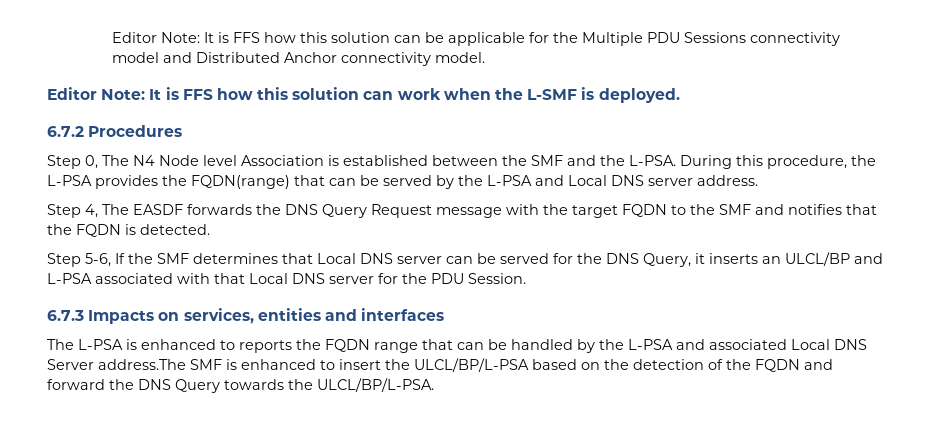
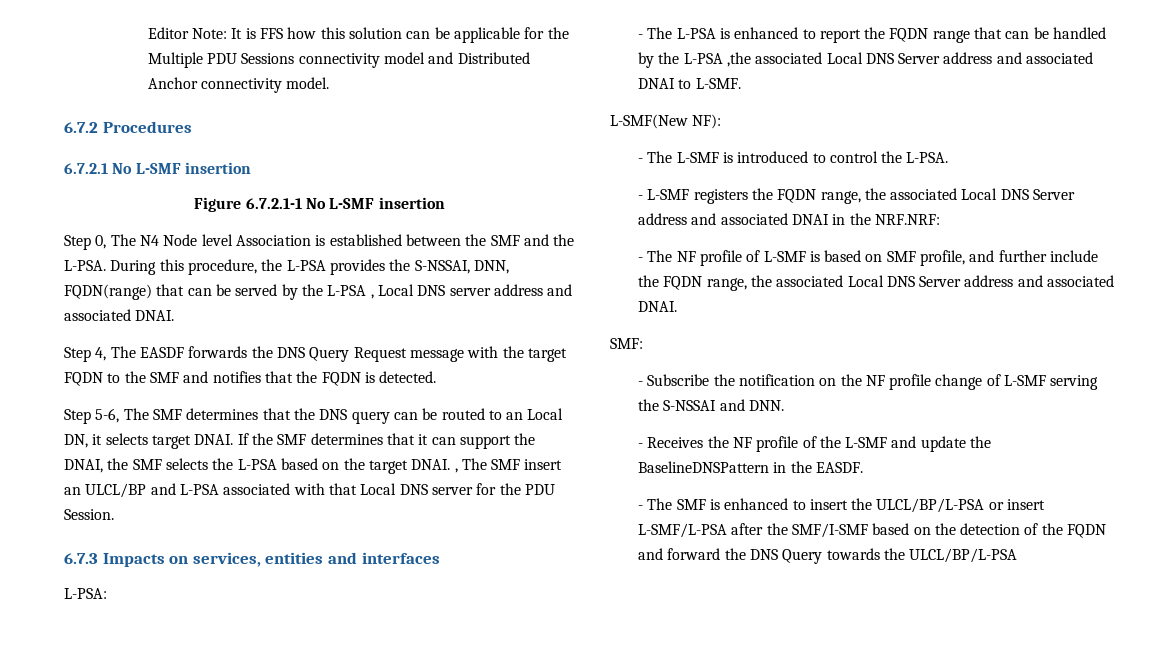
[47,87,680,103] [47,125,183,137] Editor Note: It is FFS how this solution can work when the L-SMF is deployed. // 6.7.2 Procedures -> [64,121,192,133] [64,162,251,174] [194,197,445,212] 6.7.2 Procedures // 6.7.2.1 No L-SMF insertion // Figure 6.7.2.1-1 No L-SMF insertion
(187, 180) none -> [414,260,509,274] S-NSSAI, DNN,
[535,175,758,186] and Local DNS server address. -> [370,284,573,299] [64,309,175,321] , Local DNS server address and associated DNAI.
(111, 260) none -> [123,408,564,424] [64,433,234,449] The SMF determines that the DNS query can be routed to an Local DN, it selects target DNAI.
[317,253,758,267] Local DNS server can be served for the DNS Query, it inserts -> [418,433,536,449] [64,458,563,474] it can support the DNAI, the SMF selects the L-PSA based on the target DNAI. , The SMF insert
(445, 314) none -> [64,588,107,599] [637,34,643,39] L-PSA: // -
[239,340,292,353] reports -> [819,29,861,43] report
[676,339,867,350] [47,359,186,370] and associated Local DNS Server address.The -> [726,52,1094,67] [637,78,741,89] [610,114,722,129] [637,151,949,163] [637,188,1076,204] [637,213,940,225] [637,250,1099,266] [637,275,1115,291] [637,301,677,312] [610,338,643,349] [637,374,1099,390] [637,399,784,411] [637,436,992,452] [637,461,863,473] [637,498,673,510] ,the associated Local DNS Server address and associated DNAI to L-SMF. // L-SMF(New NF): // - The L-SMF is introduced to control the L-PSA. // - L-SMF registers the FQDN range, the associated Local DNS Server address and associated DNAI in the NRF.NRF: // - The NF profile of L-SMF is based on SMF profile, and further include the FQDN range, the associated Local DNS Server address and associated DNAI. // SMF: // - Subscribe the notification on the NF profile change of L-SMF serving the S-NSSAI and DNN. // - Receives the NF profile of the L-SMF and update the BaselineDNSPattern in the EASDF. // - The
(529, 365) none -> [988,499,1046,510] [637,523,868,538] or insert L-SMF/L-PSA after the SMF/I-SMF
[317,378,434,392] ULCL/BP/L-PSA. -> [909,548,1018,563] ULCL/BP/L-PSA

